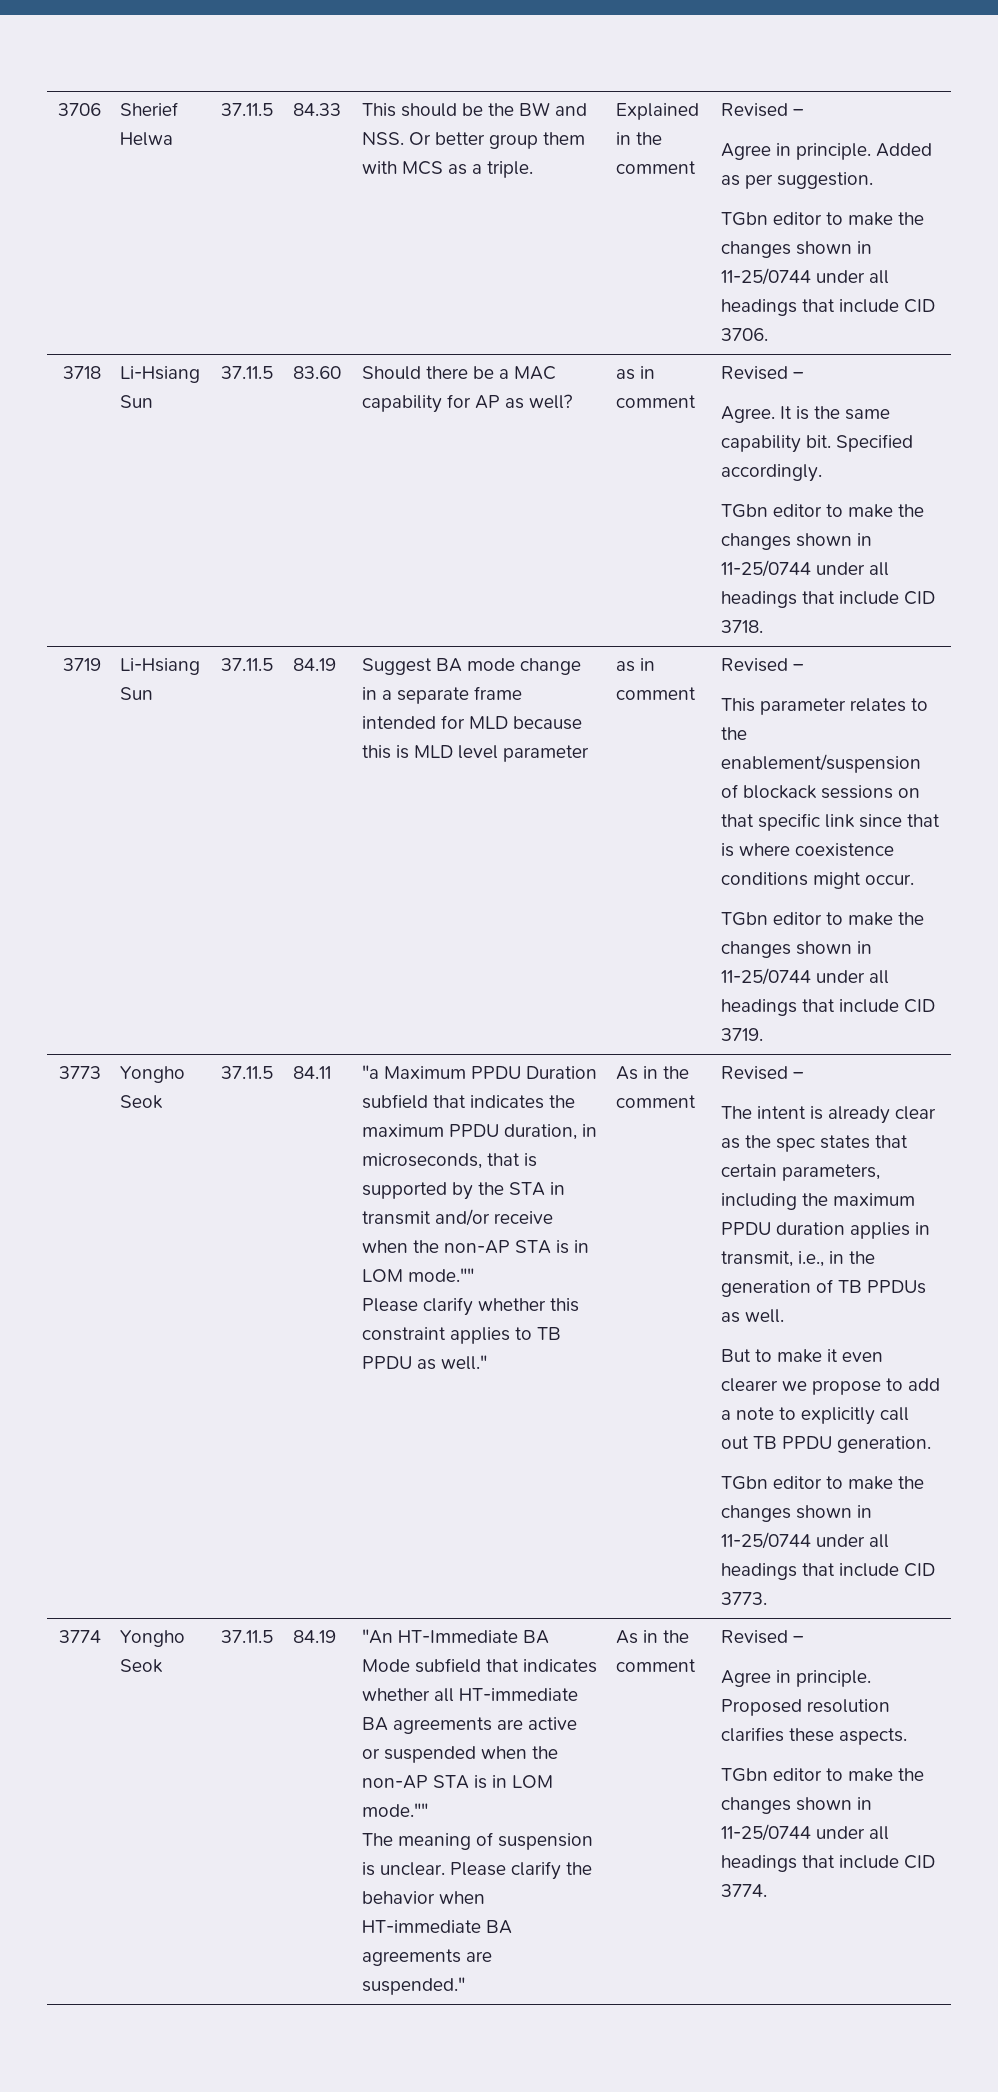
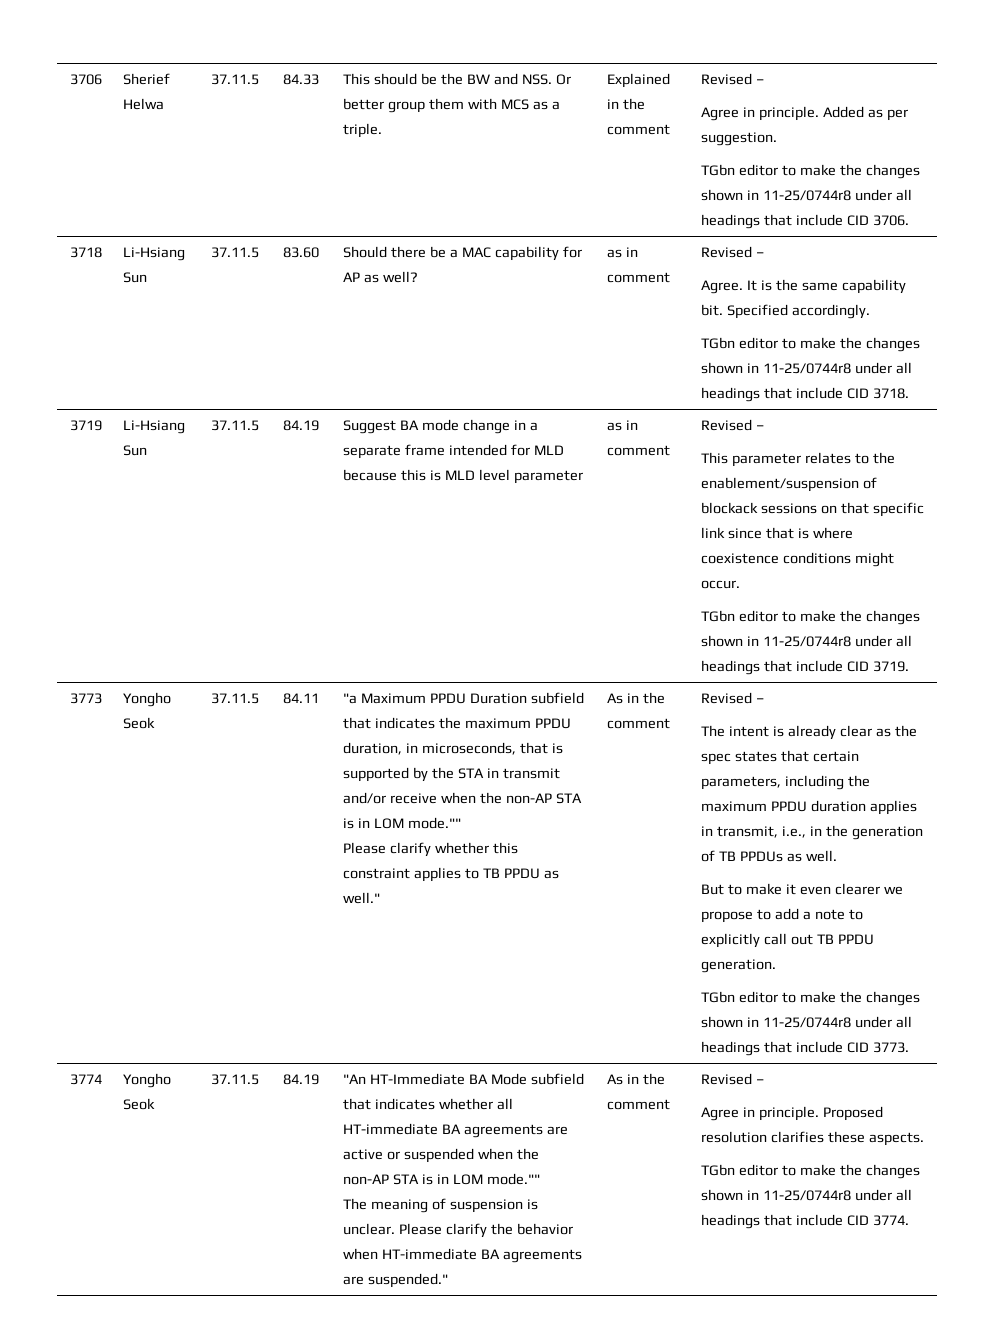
[720,268,811,285] 11-25/0744 -> [763,190,852,201] 11-25/0744r8
[720,560,811,577] 11-25/0744 -> [763,363,852,374] 11-25/0744r8
[720,968,811,985] 11-25/0744 -> [763,636,852,647] 11-25/0744r8
[720,1532,811,1549] 11-25/0744 -> [763,1017,852,1028] 11-25/0744r8
[720,1824,811,1841] 11-25/0744 -> [763,1190,852,1201] 11-25/0744r8

